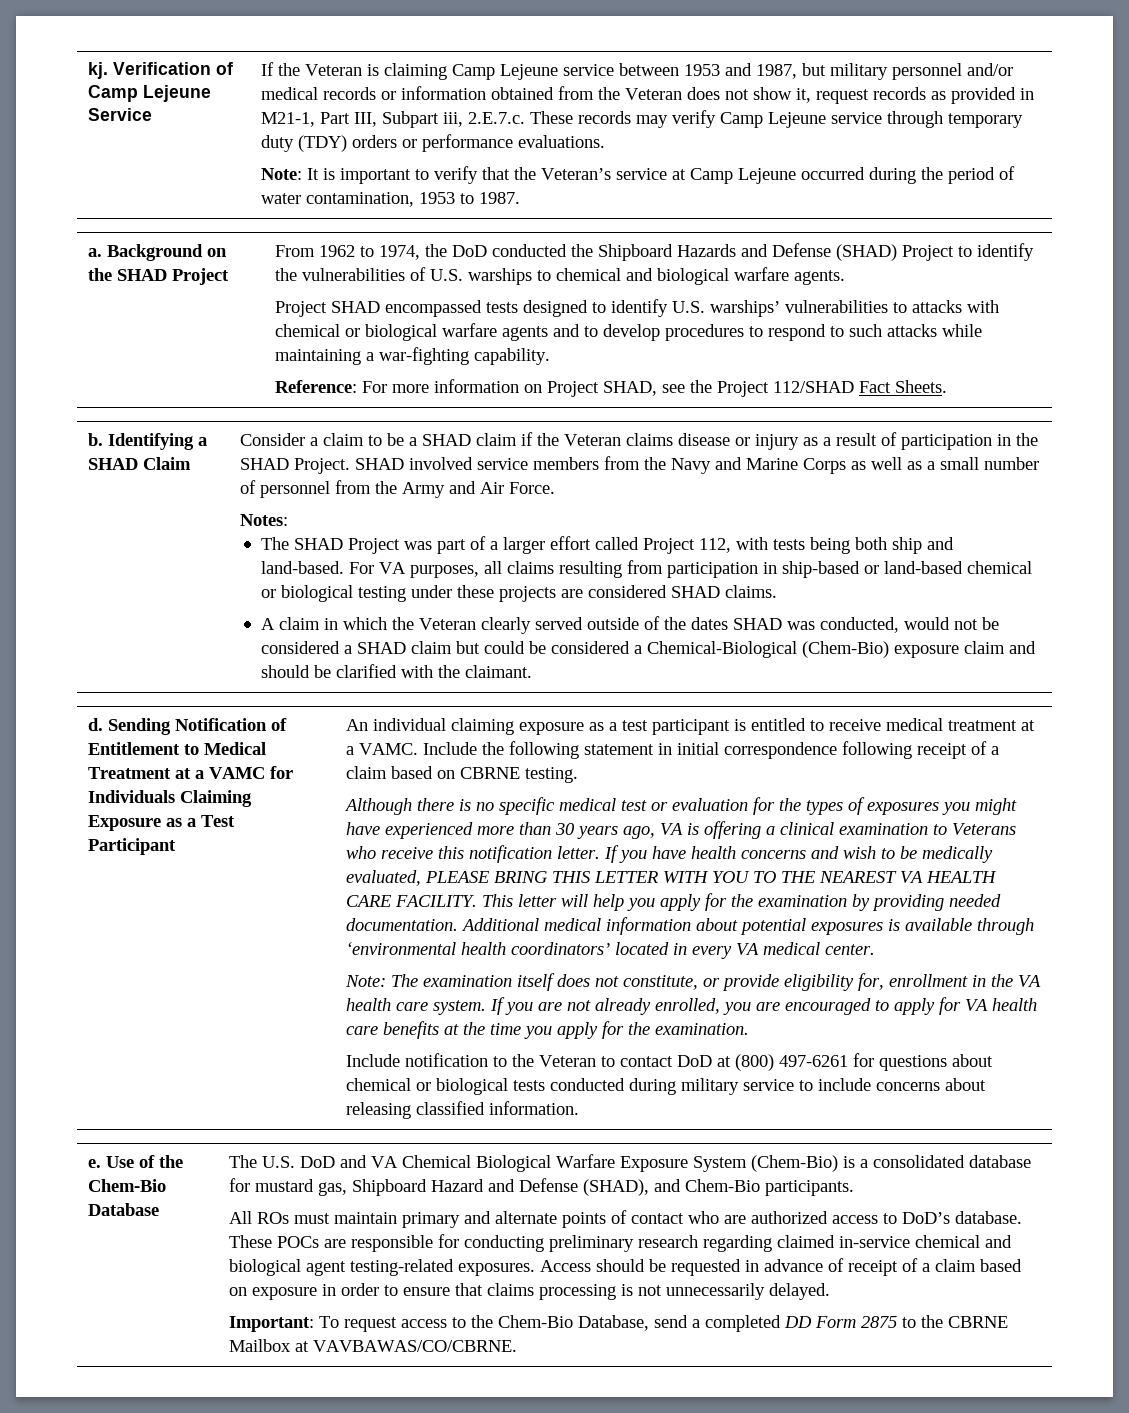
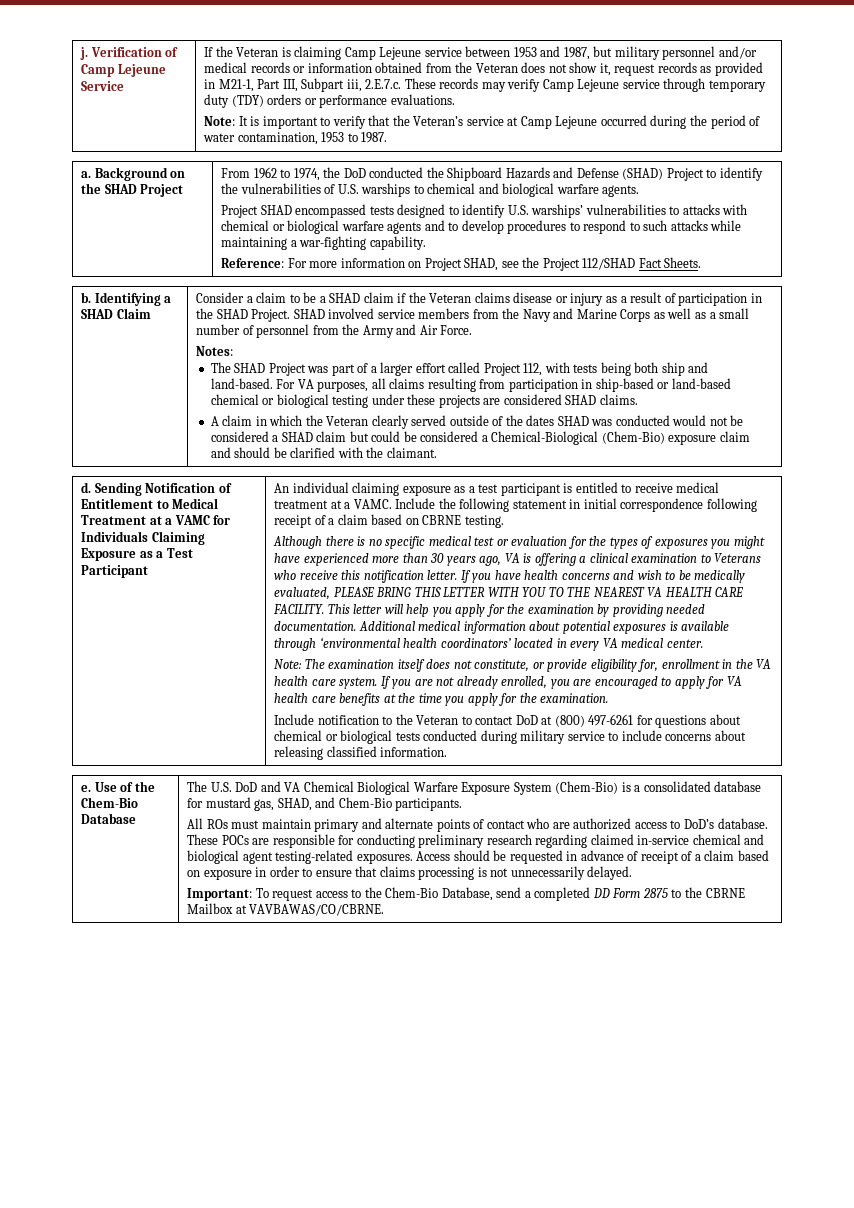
[88,62,109,79] kj. -> [80,47,89,60] j.
[819,617,899,633] conducted, -> [615,415,670,426] conducted
[352,1178,650,1196] Shipboard Hazard and Defense (SHAD), -> [277,798,312,811] SHAD,

